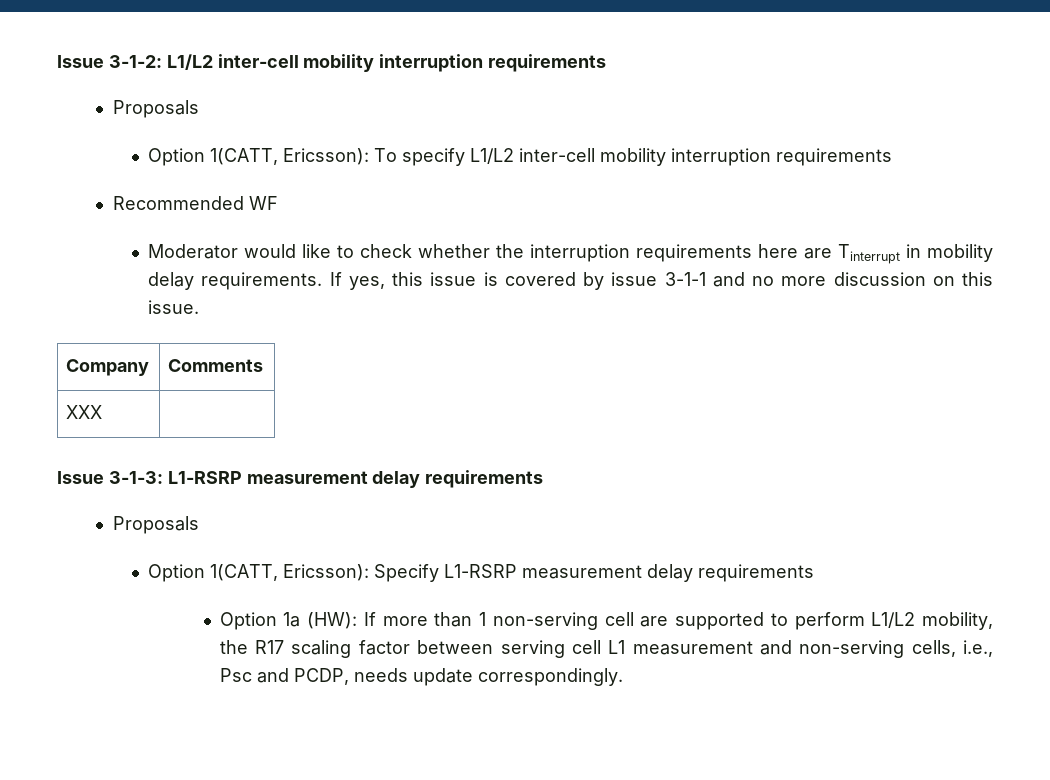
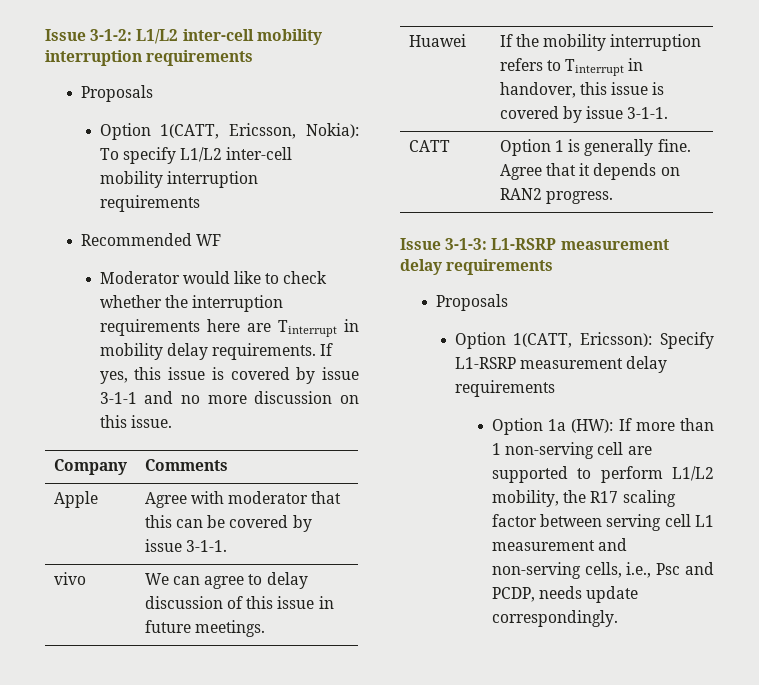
[283,148,370,165] Ericsson): -> [229,123,359,139] Ericsson, Nokia):
[66,405,103,419] XXX | -> [53,491,98,508] [144,491,342,508] [144,515,312,532] [144,539,228,552] [53,572,86,585] [144,572,308,589] [144,596,334,609] [144,620,266,637] [408,34,466,47] [499,34,702,51] [499,58,644,76] [499,82,665,98] [499,106,669,123] [408,140,450,152] [499,139,691,156] [499,163,680,180] [499,188,614,204] Apple | Agree with moderator that this can be covered by issue 3-1-1. // vivo | We can agree to delay discussion of this issue in future meetings. // Huawei | If the mobility interruption refers to Tinterrupt in handover, this issue is covered by issue 3-1-1. // CATT | Option 1 is generally fine. Agree that it depends on RAN2 progress.

